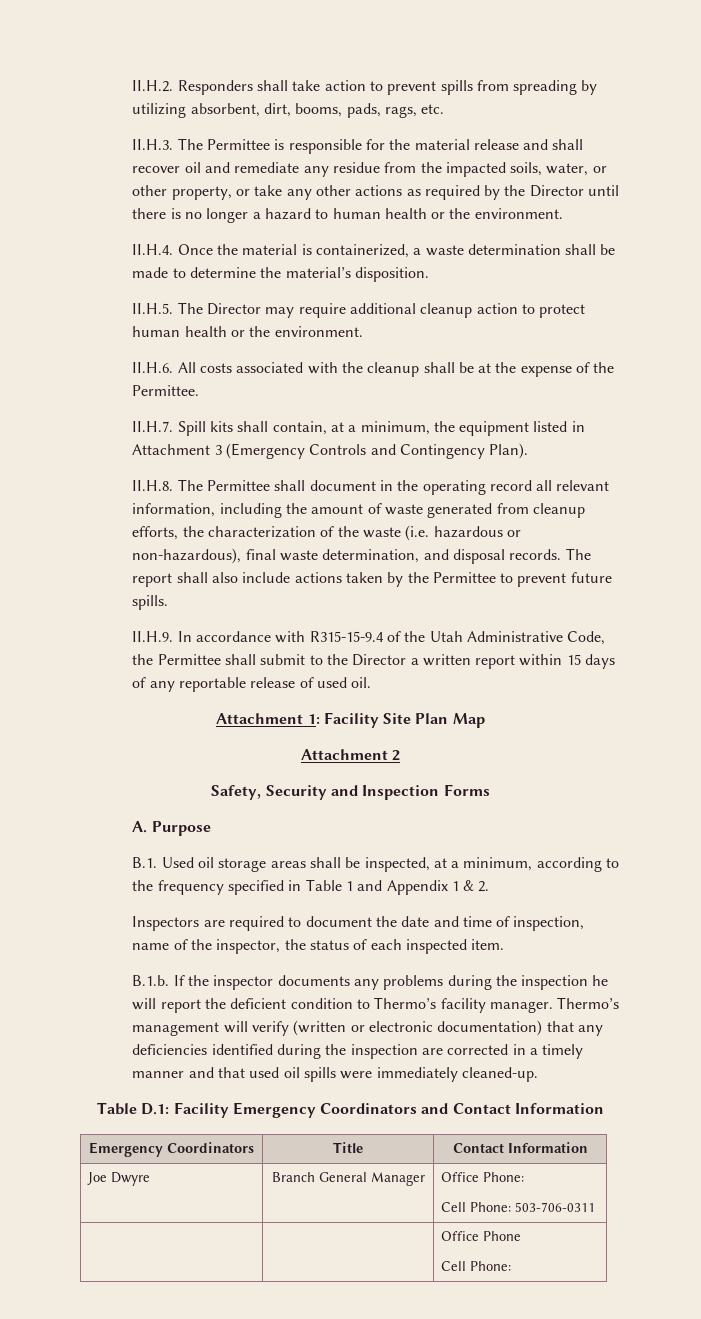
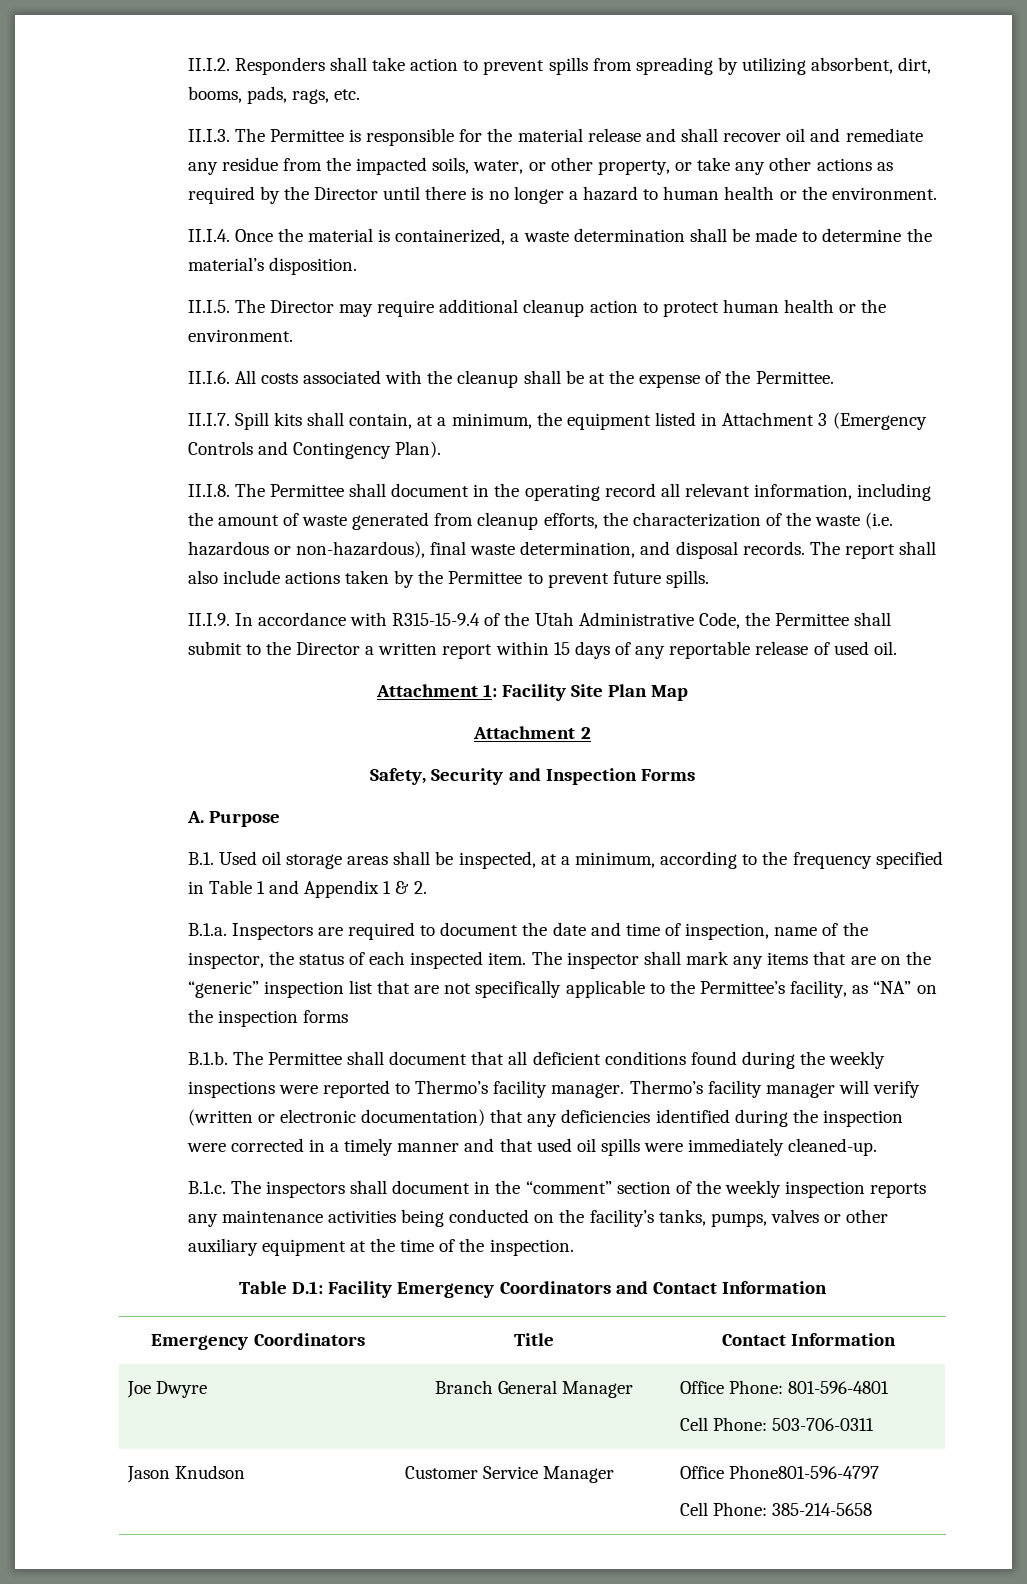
[132,80,174,92] II.H.2. -> [187,58,230,71] II.I.2.
[132,139,174,150] II.H.3. -> [187,129,230,142] II.I.3.
[132,244,174,255] II.H.4. -> [187,229,230,242] II.I.4.
[132,303,174,314] II.H.5. -> [187,300,230,313] II.I.5.
[132,362,174,373] II.H.6. -> [187,371,230,384] II.I.6.
[132,421,174,432] II.H.7. -> [187,413,230,426] II.I.7.
[132,480,174,491] II.H.8. -> [187,484,230,497] II.I.8.
[132,631,174,642] II.H.9. -> [187,613,230,626] II.I.9.
(490, 886) none -> [187,923,227,936] B.1.a.
[132,975,609,990] [132,998,353,1013] // B.1.b. If the inspector documents any problems during the inspection he will report the deficient condition -> [531,951,931,969] [187,980,937,998] [187,1009,348,1027] [187,1051,886,1069] [187,1080,390,1098] The inspector shall mark any items that are on the “generic” inspection list that are not specifically applicable to the Permittee’s facility, as “NA” on the inspection forms // B.1.b. The Permittee shall document that all deficient conditions found during the weekly inspections were reported
[132,1022,220,1036] management -> [707,1080,835,1098] facility manager
[421,1048,443,1055] are -> [186,1143,226,1152] were
(538, 1074) none -> [187,1180,927,1198] [187,1209,889,1227] [187,1238,574,1256] // B.1.c. The inspectors shall document in the “comment” section of the weekly inspection reports any maintenance activities being conducted on the facility’s tanks, pumps, valves or other auxiliary equipment at the time of the inspection.
(524, 1177) none -> [787,1381,889,1394] 801-596-4801
[440,1231,521,1241] [440,1261,511,1271] | | Office Phone // Cell Phone: -> [126,1465,245,1483] [404,1466,614,1483] [679,1465,879,1479] [679,1502,872,1516] Jason Knudson | Customer Service Manager | Office Phone801-596-4797 // Cell Phone: 385-214-5658

